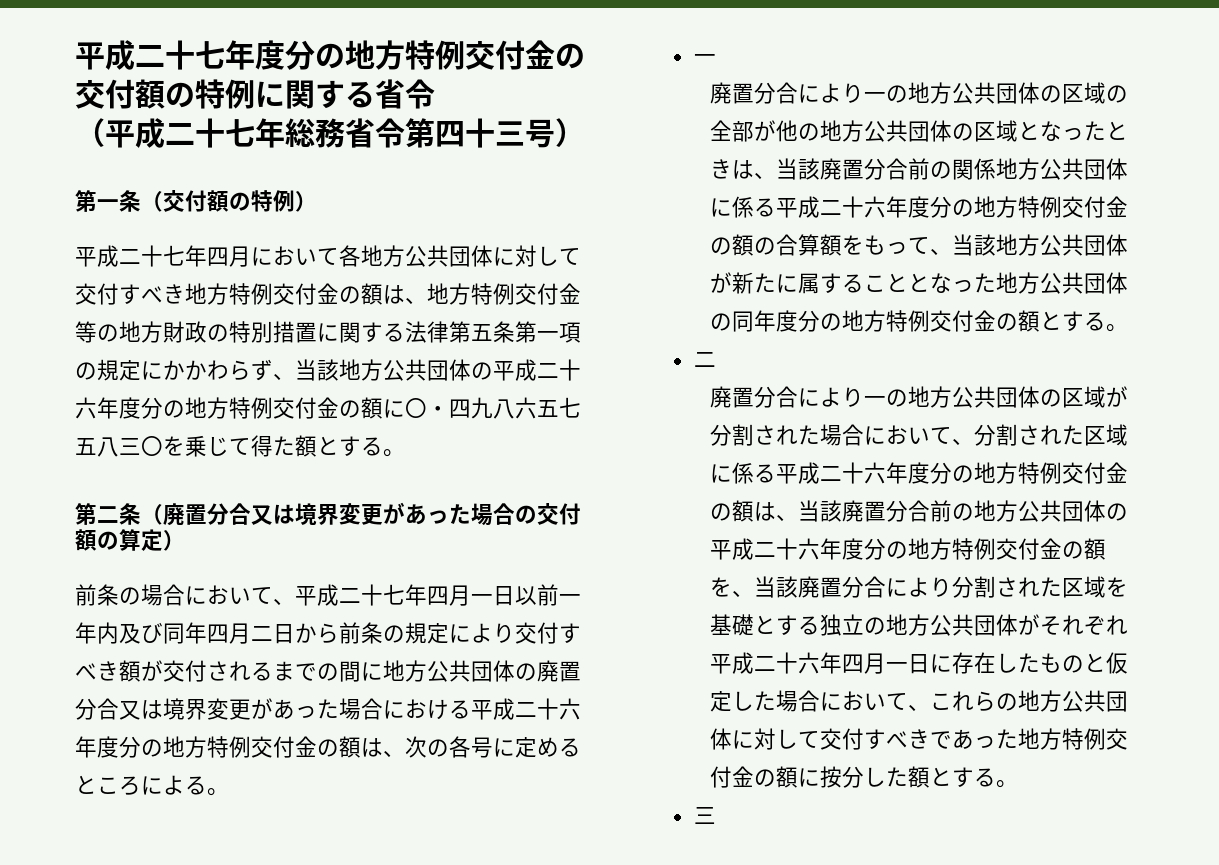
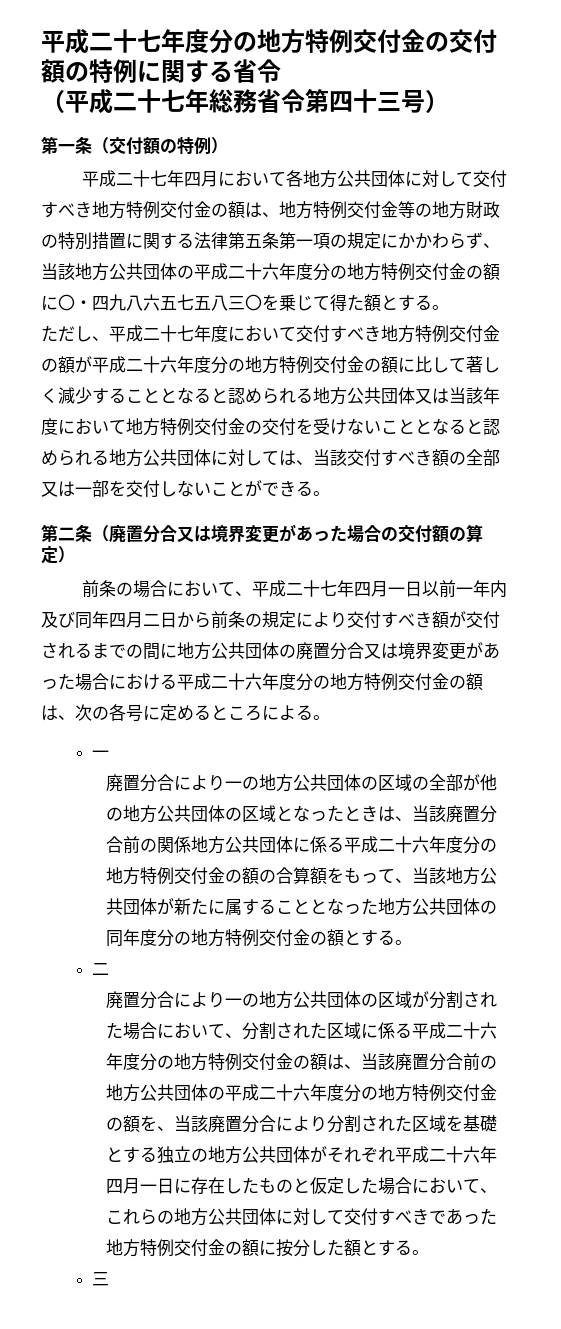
(405, 453) none -> [41,325,500,343] [41,356,500,374] [41,387,500,405] [41,418,500,436] [41,449,500,467] [41,480,330,498] // ただし、平成二十七年度において交付すべき地方特例交付金の額が平成二十六年度分の地方特例交付金の額に比して著しく減少することとなると認められる地方公共団体又は当該年度において地方特例交付金の交付を受けないこととなると認められる地方公共団体に対しては、当該交付すべき額の全部又は一部を交付しないことができる。

